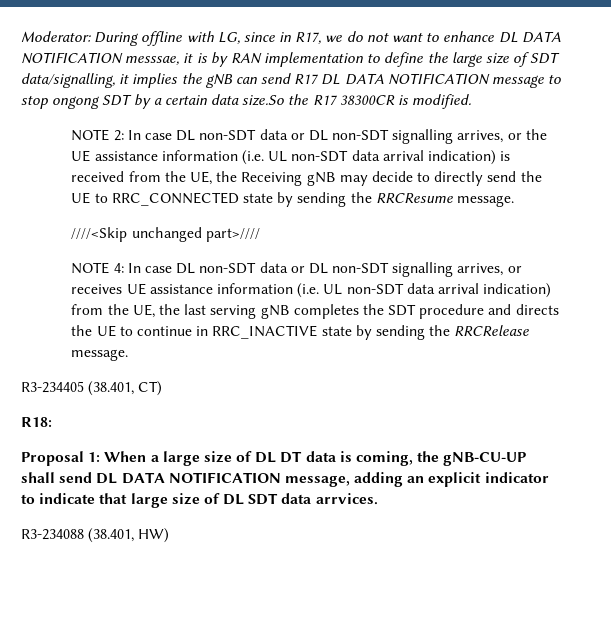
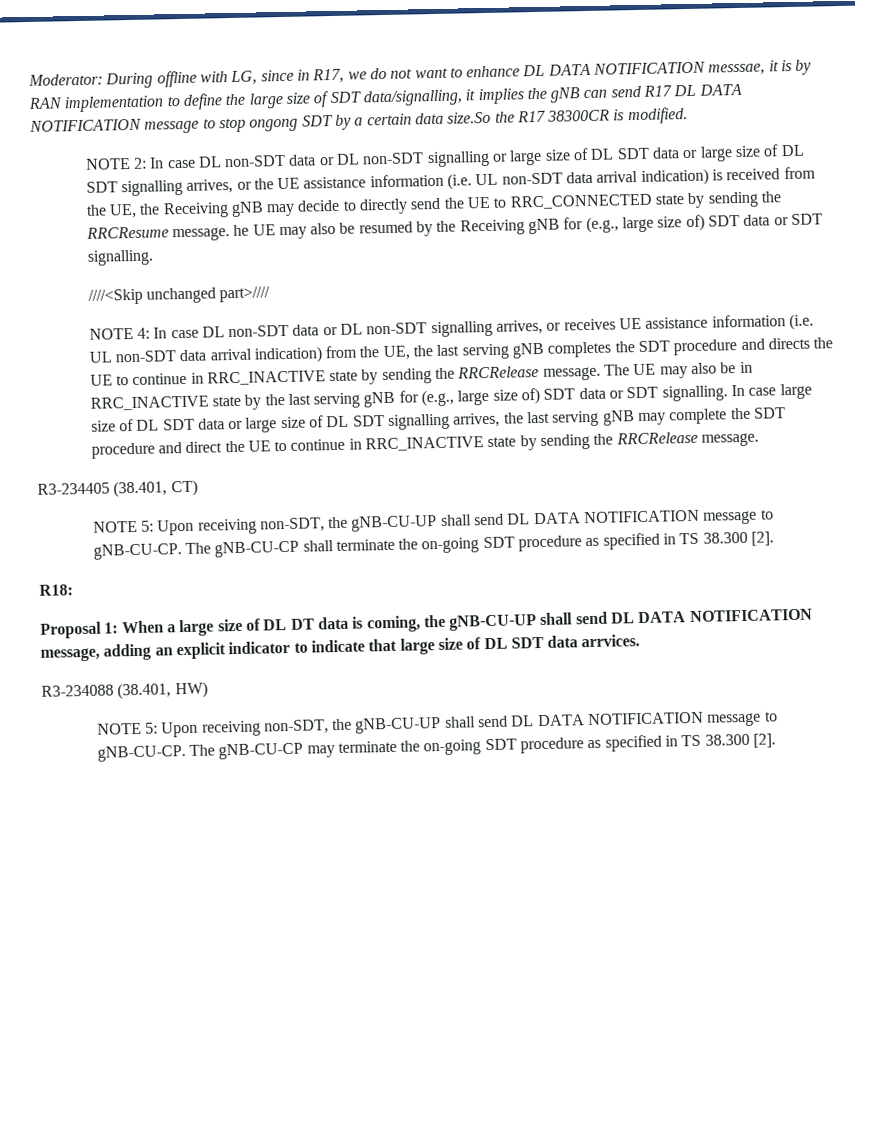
(454, 136) none -> [492,144,805,166] [85,179,183,197] or large size of DL SDT data or large size of DL SDT signalling
(514, 201) none -> [233,213,823,240] [86,249,154,266] he UE may also be resumed by the Receiving gNB for (e.g., large size of) SDT data or SDT signalling.
[21,381,163,396] // R3-234405 (38.401, CT) -> [604,361,753,379] [89,383,812,411] [90,407,786,433] [90,431,760,459] [37,479,198,498] [92,509,774,536] [92,531,775,560] The UE may also be in RRC_INACTIVE state by the last serving gNB for (e.g., large size of) SDT data or SDT signalling. In case large size of DL SDT data or large size of DL SDT signalling arrives, the last serving gNB may complete the SDT procedure and direct the UE to continue in RRC_INACTIVE state by sending the RRCRelease message. // R3-234405 (38.401, CT) // NOTE 5: Upon receiving non-SDT, the gNB-CU-UP shall send DL DATA NOTIFICATION message to gNB-CU-CP. The gNB-CU-CP shall terminate the on-going SDT procedure as specified in TS 38.300 [2].
(170, 535) none -> [96,711,778,738] [96,733,777,762] // NOTE 5: Upon receiving non-SDT, the gNB-CU-UP shall send DL DATA NOTIFICATION message to gNB-CU-CP. The gNB-CU-CP may terminate the on-going SDT procedure as specified in TS 38.300 [2].

